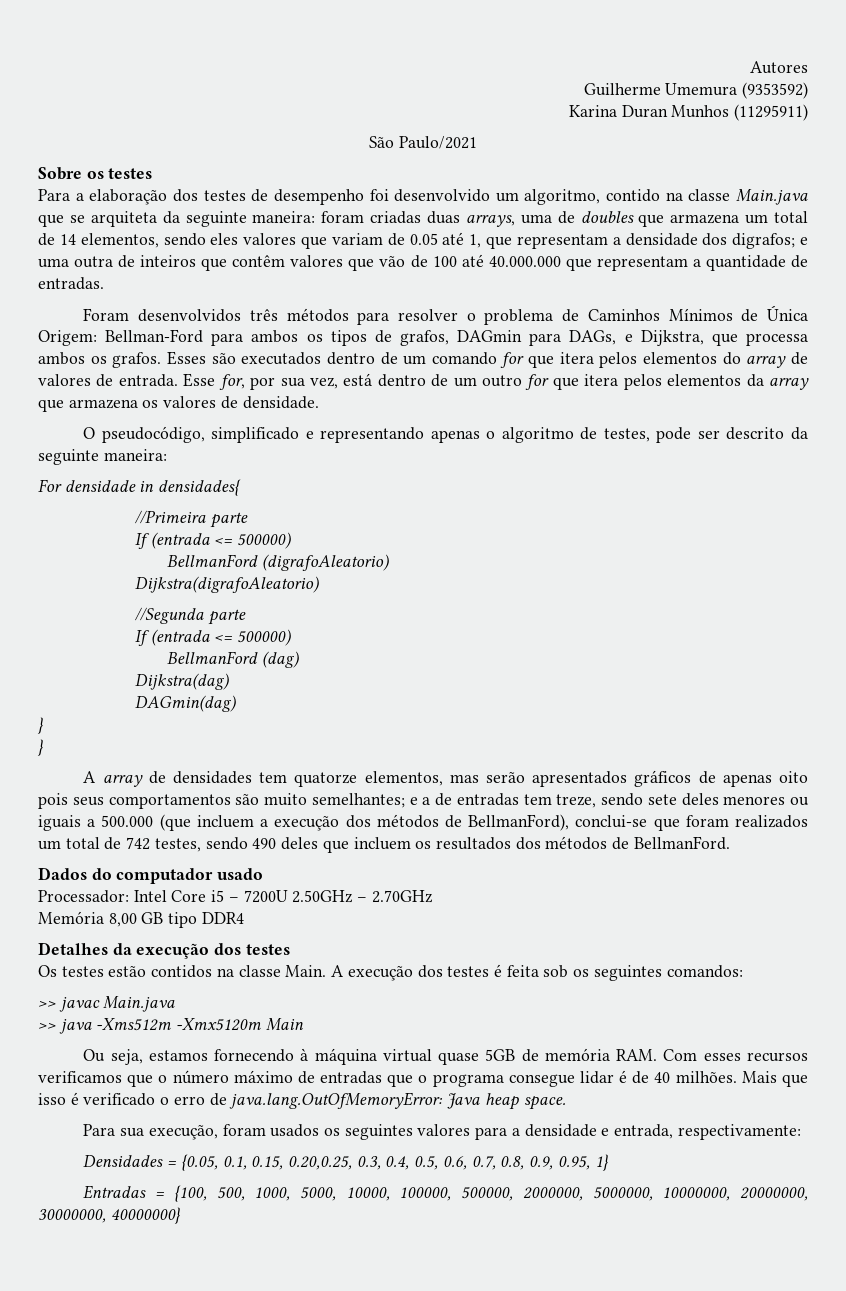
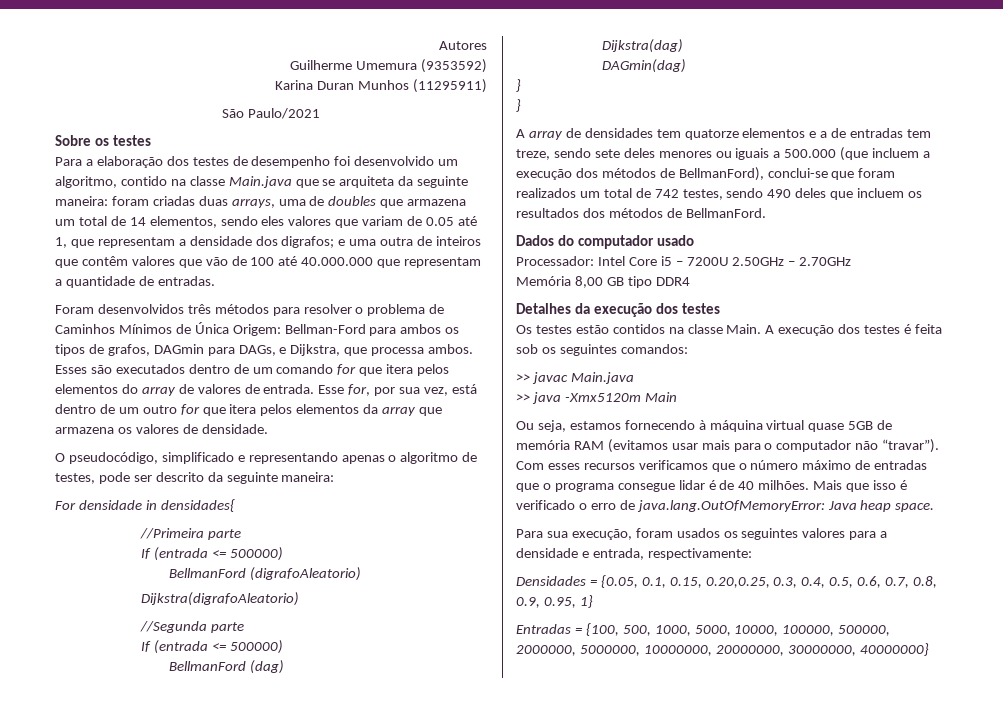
[38,352,162,368] ambos os grafos. -> [428,344,474,354] ambos.
[364,770,809,787] [38,793,405,809] elementos, mas serão apresentados gráficos de apenas oito pois seus comportamentos são muito semelhantes; -> [742,128,806,138] elementos
[96,1018,172,1031] -Xms512m -> (561, 398) none
[616,1049,658,1061] RAM. -> [573,439,940,453] RAM (evitamos usar mais para o computador não “travar”).

